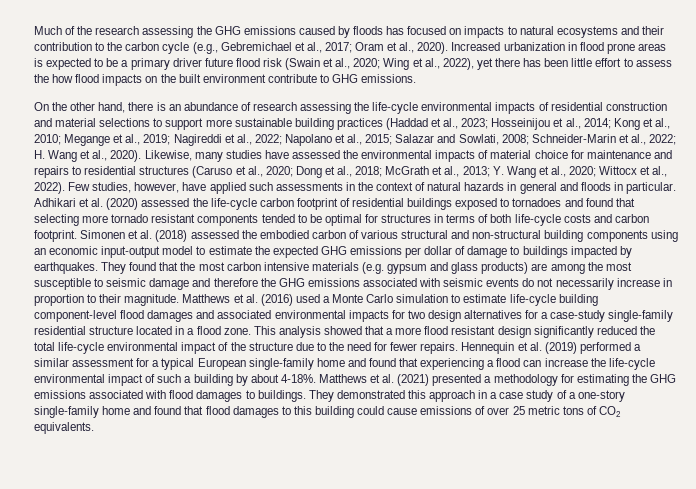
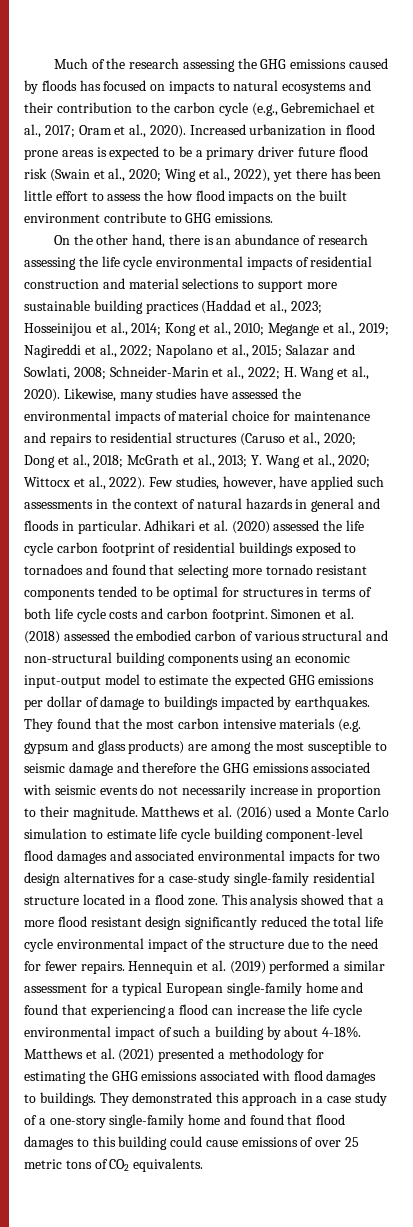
[372,102,419,114] life-cycle -> [101,256,153,270] life cycle
[210,198,257,210] life-cycle -> [346,520,365,531] [24,542,53,556] life cycle
[514,214,561,226] life-cycle -> [54,608,106,622] life cycle
[509,294,556,306] life-cycle -> [159,828,211,842] life cycle
[58,342,105,354] life-cycle -> [365,916,384,927] [24,938,53,952] life cycle
[608,358,655,370] life-cycle -> [311,1004,363,1018] life cycle

